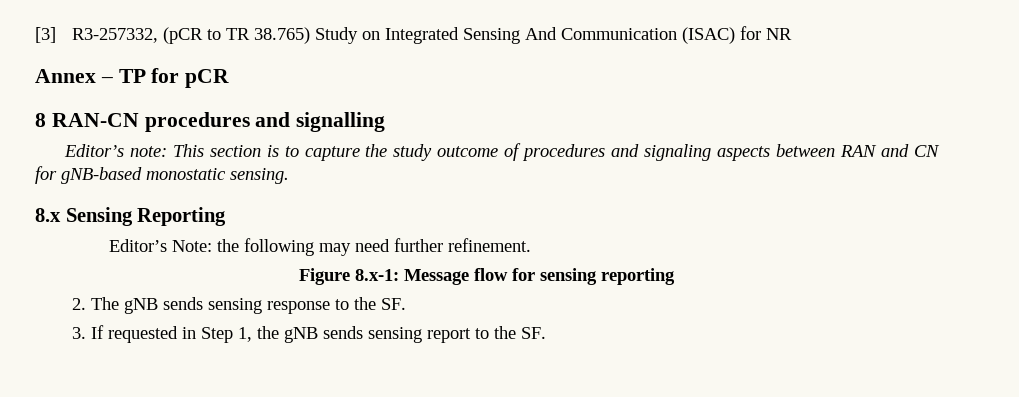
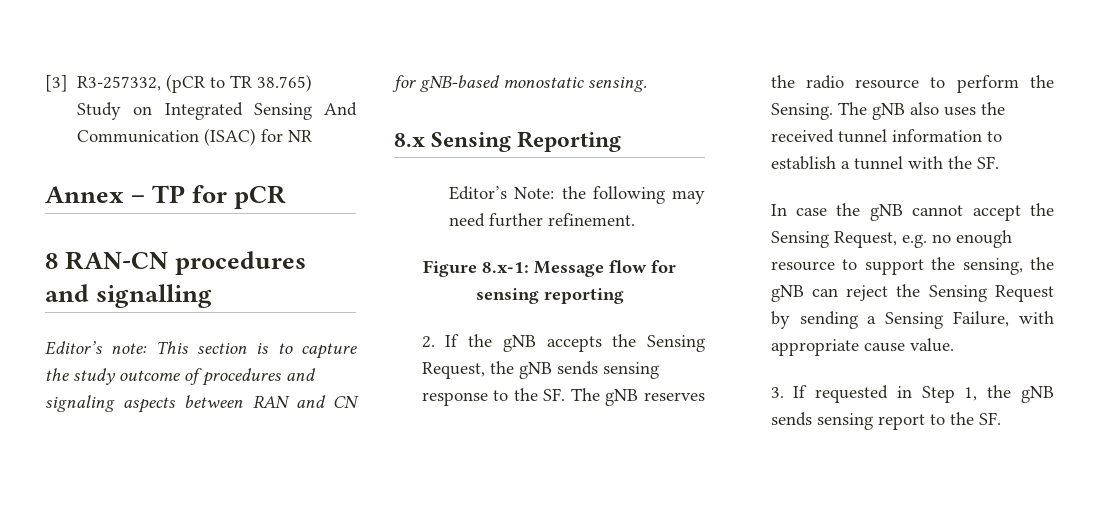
[90,297,119,310] The -> [445,334,705,352] [421,361,514,379] If the gNB accepts the Sensing Request, the
(406, 304) none -> [570,388,705,406] [770,75,1054,93] [770,102,1005,120] [770,129,1002,143] [770,156,999,170] [770,203,1054,221] [770,230,1012,248] [770,257,1054,275] [770,284,1054,302] [770,311,1054,329] [770,338,954,356] The gNB reserves the radio resource to perform the Sensing. The gNB also uses the received tunnel information to establish a tunnel with the SF. // In case the gNB cannot accept the Sensing Request, e.g. no enough resource to support the sensing, the gNB can reject the Sensing Request by sending a Sensing Failure, with appropriate cause value.

